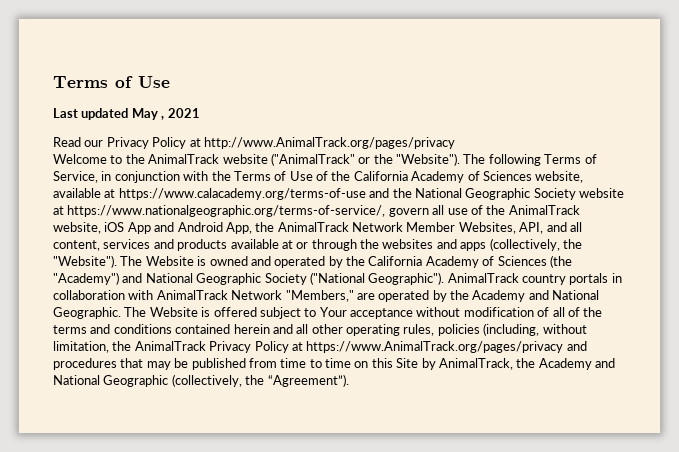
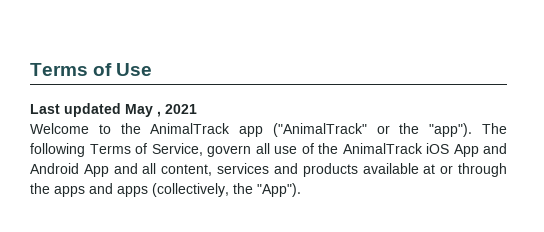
[53,137,455,149] // Read our Privacy Policy at http://www.AnimalTrack.org/pages/privacy -> (197, 109) none
[222,154,268,164] website -> [239,126,264,137] app
[396,153,460,166] "Website"). -> [429,123,473,137] "app").
[101,171,584,183] [53,188,624,200] [53,205,386,217] in conjunction with the Terms of Use of the California Academy of Sciences website, available at https://www.calacademy.org/terms-of-use and the National Geographic Society website at https://www.nationalgeographic.org/terms-of-service/, -> (203, 149) none
[53,222,101,234] website, -> (423, 148) none
[225,222,544,234] App, the AnimalTrack Network Member Websites, API, -> [83,164,109,177] App
[382,239,434,249] websites -> [54,186,85,197] apps
[53,255,572,268] [53,272,622,285] [53,290,600,302] [53,307,603,319] [53,323,587,336] [53,341,587,353] [53,358,615,370] [53,374,349,387] "Website"). The Website is owned and operated by the California Academy of Sciences (the "Academy") and National Geographic Society ("National Geographic"). AnimalTrack country portals in collaboration with AnimalTrack Network "Members," are operated by the Academy and National Geographic. The Website is offered subject to Your acceptance without modification of all of the terms and conditions contained herein and all other operating rules, policies (including, without limitation, the AnimalTrack Privacy Policy at https://www.AnimalTrack.org/pages/privacy and procedures that may be published from time to time on this Site by AnimalTrack, the Academy and National Geographic (collectively, the “Agreement”). -> [257,183,301,197] "App").

